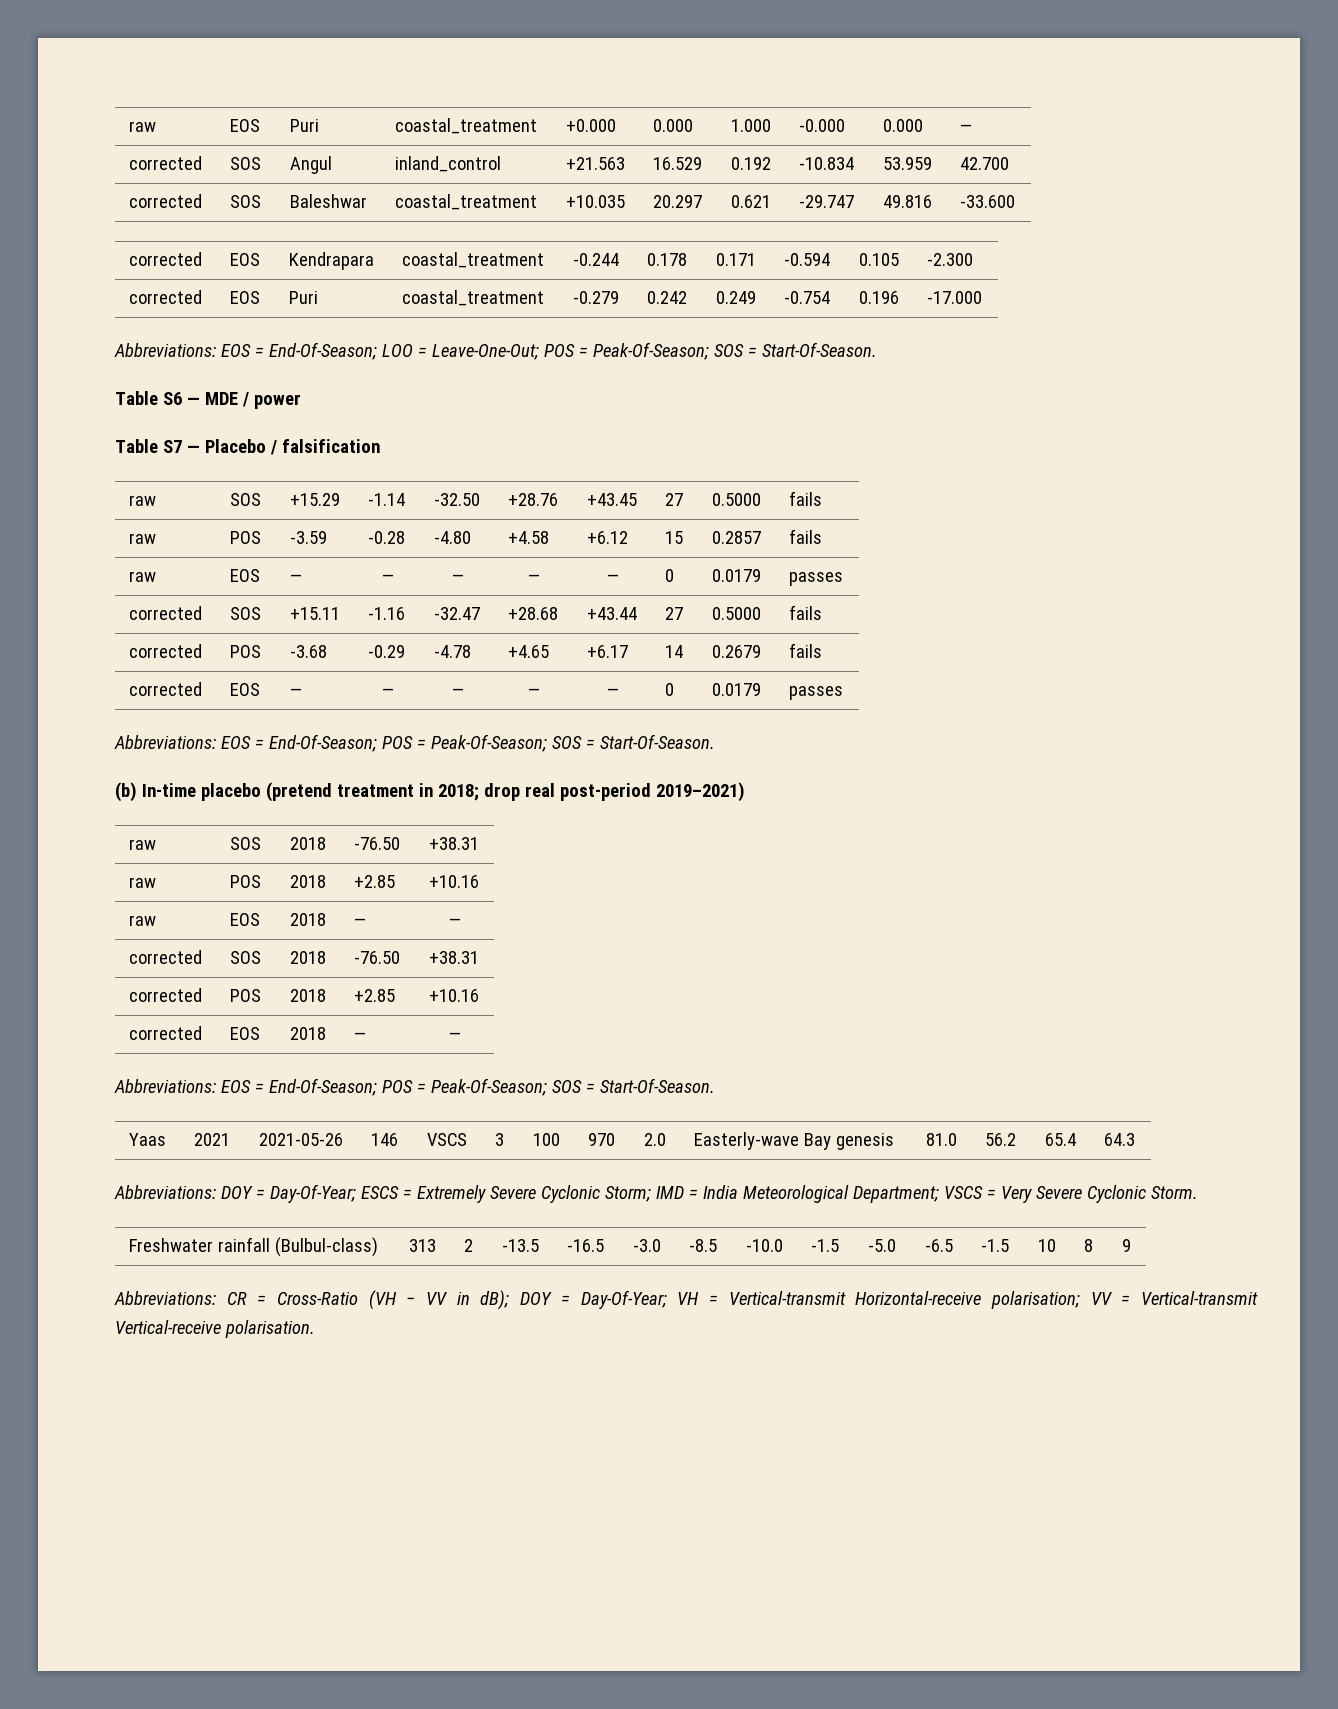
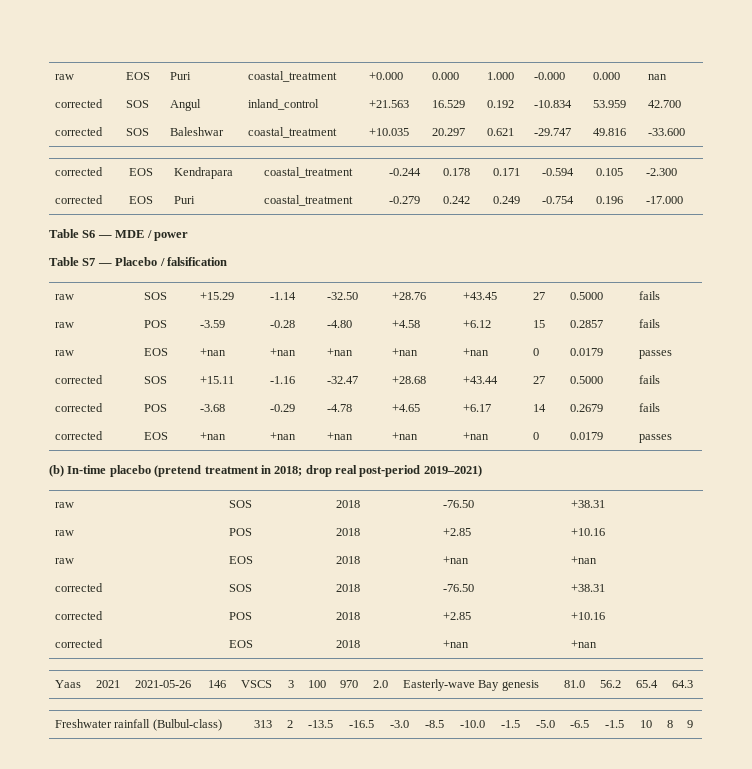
[959,124,972,132] — -> [647,74,667,80] nan
[114,342,877,360] // Abbreviations: EOS = End-Of-Season; LOO = Leave-One-Out; POS = Peak-Of-Season; SOS = Start-Of-Season. -> (683, 200) none
[289,574,302,582] [381,574,394,582] [451,574,464,582] [528,574,540,582] [606,574,619,582] — | — | — | — | — -> [199,348,226,356] [269,348,296,356] [326,348,353,356] [391,348,418,356] [462,348,489,356] +nan | +nan | +nan | +nan | +nan
[289,688,302,696] [381,688,394,696] [451,688,464,696] [528,688,540,696] [606,688,619,696] [664,683,674,696] [711,683,761,696] [788,686,843,700] [114,734,715,752] — | — | — | — | — | 0 | 0.0179 | passes // Abbreviations: EOS = End-Of-Season; POS = Peak-Of-Season; SOS = Start-Of-Season. -> [199,432,226,440] [269,432,296,440] [326,432,353,440] [391,432,418,440] [462,432,489,440] [532,432,539,440] [569,432,603,440] [638,434,672,443] +nan | +nan | +nan | +nan | +nan | 0 | 0.0179 | passes
[353,918,366,926] [448,918,461,926] — | — -> [442,556,469,564] [570,556,597,564] +nan | +nan
[353,1032,366,1040] [448,1032,461,1040] [114,1078,715,1096] — | — // Abbreviations: EOS = End-Of-Season; POS = Peak-Of-Season; SOS = Start-Of-Season. -> [442,640,469,648] [570,640,597,648] +nan | +nan
[114,1184,1198,1203] // Abbreviations: DOY = Day-Of-Year; ESCS = Extremely Severe Cyclonic Storm; IMD = India Meteorological Department; VSCS = Very Severe Cyclonic Storm. -> (693, 684) none
[114,1290,1259,1310] [115,1320,315,1338] // Abbreviations: CR = Cross-Ratio (VH − VV in dB); DOY = Day-Of-Year; VH = Vertical-transmit Horizontal-receive polarisation; VV = Vertical-transmit Vertical-receive polarisation. -> (693, 724) none

